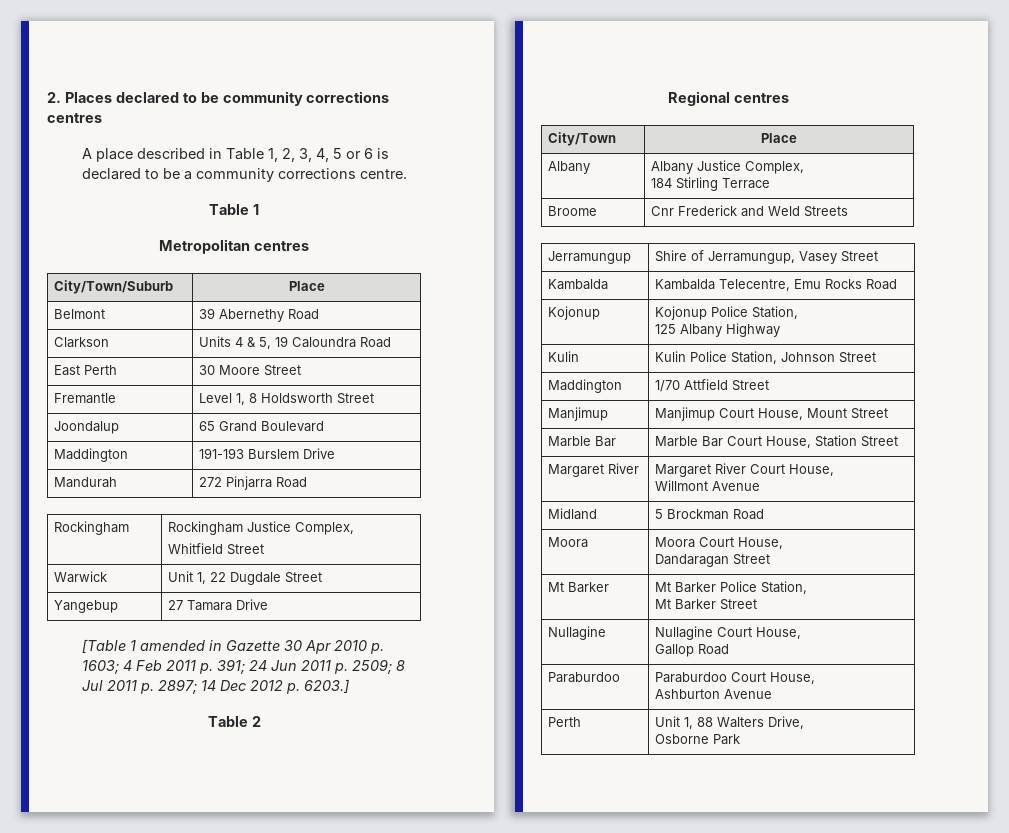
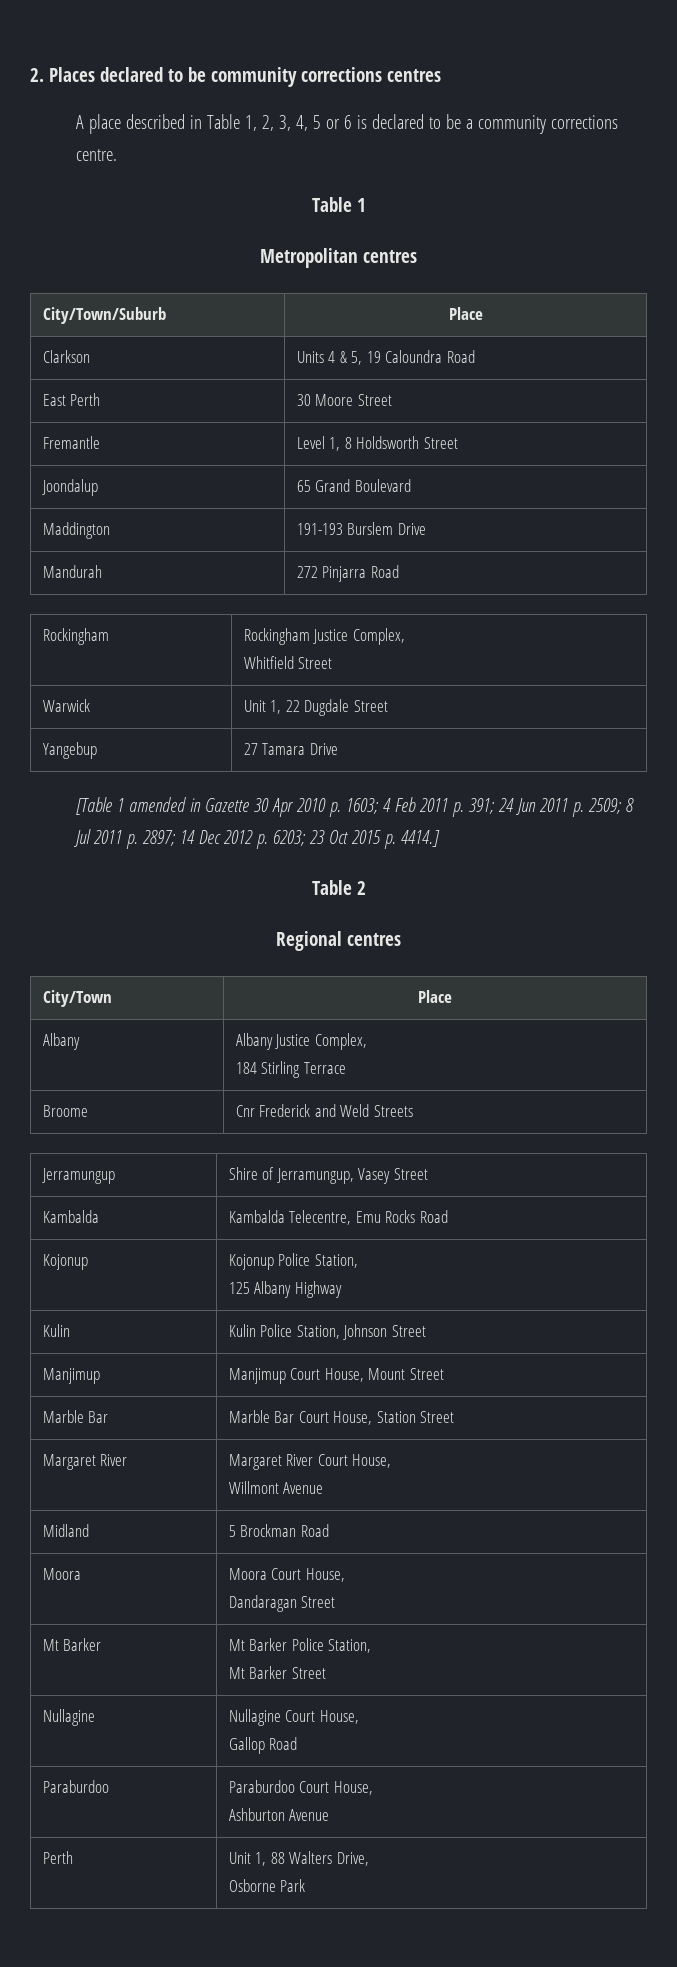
[53,309,105,319] [198,308,319,322] // Belmont | 39 Abernethy Road -> (483, 313) none
[303,679,349,693] 6203.] -> [273,830,441,849] 6203; 23 Oct 2015 p. 4414.]
[547,379,622,393] [654,379,769,392] // Maddington | 1/70 Attfield Street -> (426, 1331) none

